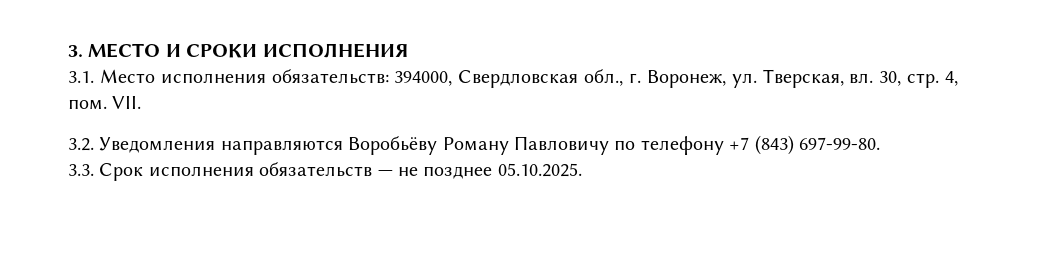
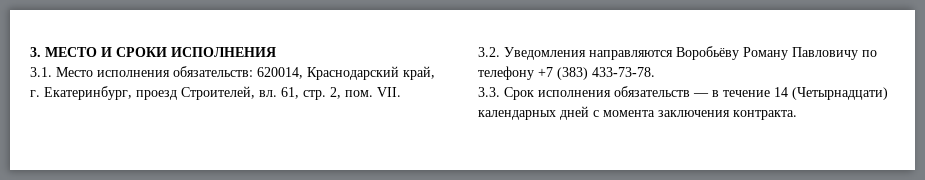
[394,69,959,88] 394000, Свердловская обл., г. Воронеж, ул. Тверская, вл. 30, стр. 4, -> [257,66,435,80] [30,86,341,100] 620014, Краснодарский край, г. Екатеринбург, проезд Строителей, вл. 61, стр. 2,
[754,135,880,155] (843) 697-99-80. -> [557,67,655,80] (383) 433-73-78.
[398,163,582,179] не позднее 05.10.2025. -> [712,87,888,100] [478,106,797,120] в течение 14 (Четырнадцати) календарных дней с момента заключения контракта.

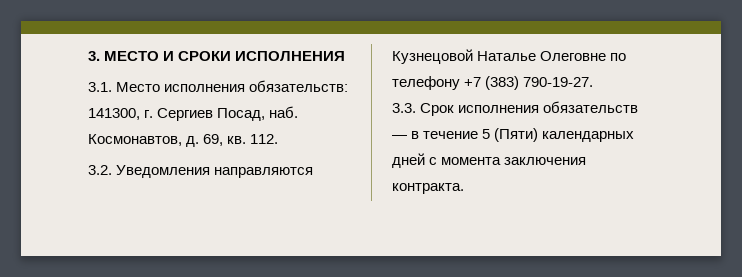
[257,66,435,80] [30,86,401,100] 620014, Краснодарский край, г. Екатеринбург, проезд Строителей, вл. 61, стр. 2, пом. VII. -> [88,106,299,121] [88,134,279,147] 141300, г. Сергиев Посад, наб. Космонавтов, д. 69, кв. 112.
[676,46,858,60] Воробьёву Роману Павловичу -> [392,49,607,64] Кузнецовой Наталье Олеговне
[592,67,655,77] 433-73-78. -> [523,77,594,87] 790-19-27.
[774,87,888,100] 14 (Четырнадцати) -> [482,128,539,142] 5 (Пяти)

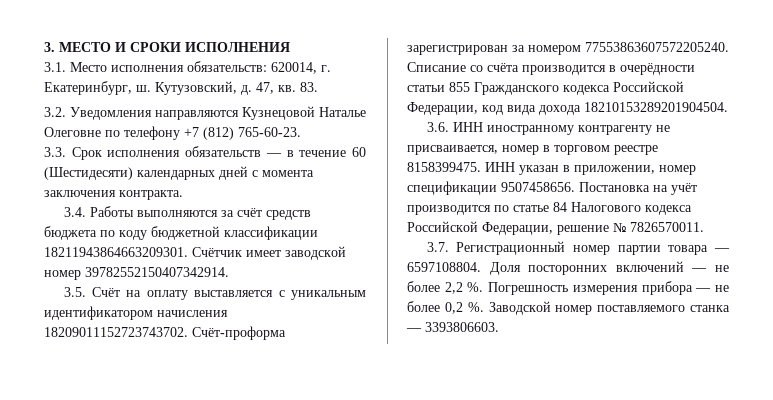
[88,106,299,121] [88,134,279,147] 141300, г. Сергиев Посад, наб. Космонавтов, д. 69, кв. 112. -> [271,62,331,74] [44,81,318,95] 620014, г. Екатеринбург, ш. Кутузовский, д. 47, кв. 83.
[485,76,594,90] (383) 790-19-27. -> [203,127,301,140] (812) 765-60-23.
[482,128,539,142] 5 (Пяти) -> [352,147,367,157] [44,167,133,180] 60 (Шестидесяти)
(464, 188) none -> [63,206,311,220] [44,226,318,240] [44,246,346,260] [44,267,229,280] [63,287,366,300] [44,306,228,320] [44,326,286,340] [407,42,729,55] [407,62,695,75] [407,81,684,95] [407,102,728,115] [426,122,670,135] [407,145,658,155] [407,162,696,175] [407,181,697,195] [407,202,692,215] [407,221,704,235] [426,241,730,255] [407,261,729,275] [407,281,729,295] [407,301,730,315] [406,322,499,332] // 3.4. Работы выполняются за счёт средств бюджета по коду бюджетной классификации 18211943864663209301. Счётчик имеет заводской номер 39782552150407342914. // 3.5. Счёт на оплату выставляется с уникальным идентификатором начисления 18209011152723743702. Счёт-проформа зарегистрирован за номером 77553863607572205240. Списание со счёта производится в очерёдности статьи 855 Гражданского кодекса Российской Федерации, код вида дохода 18210153289201904504. // 3.6. ИНН иностранному контрагенту не присваивается, номер в торговом реестре 8158399475. ИНН указан в приложении, номер спецификации 9507458656. Постановка на учёт производится по статье 84 Налогового кодекса Российской Федерации, решение № 7826570011. // 3.7. Регистрационный номер партии товара — 6597108804. Доля посторонних включений — не более 2,2 %. Погрешность измерения прибора — не более 0,2 %. Заводской номер поставляемого станка — 3393806603.

